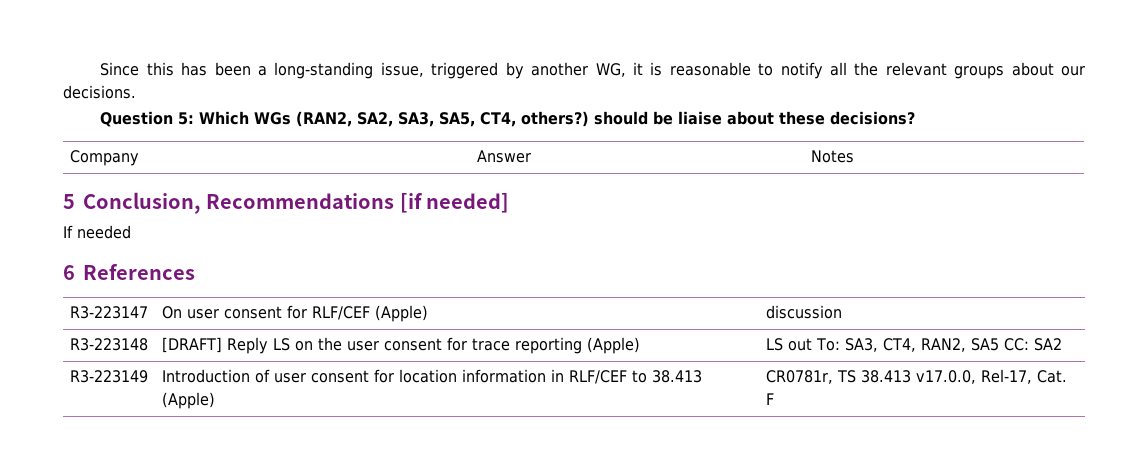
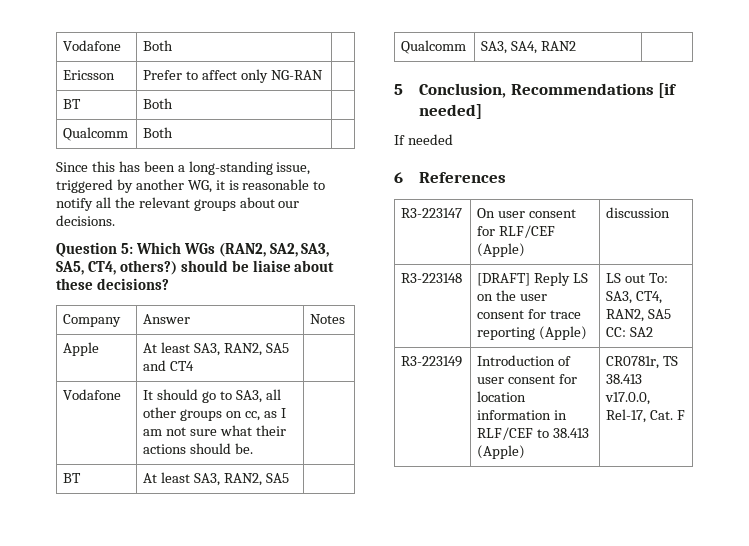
(100, 69) none -> [63,40,122,51] [143,40,174,51] [63,70,116,80] [143,69,324,83] [63,99,82,109] [143,98,174,109] [63,127,129,141] [143,127,174,138] Vodafone | Both | // Ericsson | Prefer to affect only NG-RAN | // BT | Both | // Qualcomm | Both | //
(854, 156) none -> [63,342,100,356] [143,342,290,356] [143,360,195,371] [63,389,122,400] [143,389,282,403] [143,407,287,421] [143,425,287,436] [143,443,254,454] [63,473,82,483] [143,472,290,486] [401,40,467,54] [481,41,577,54] // Apple | At least SA3, RAN2, SA5 and CT4 | // Vodafone | It should go to SA3, all other groups on cc, as I am not sure what their actions should be. | // BT | At least SA3, RAN2, SA5 | // Qualcomm | SA3, SA4, RAN2 |

